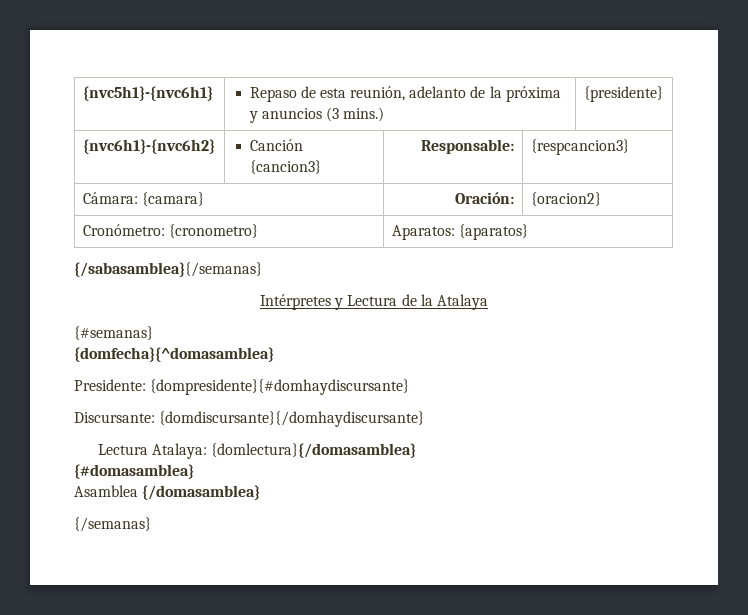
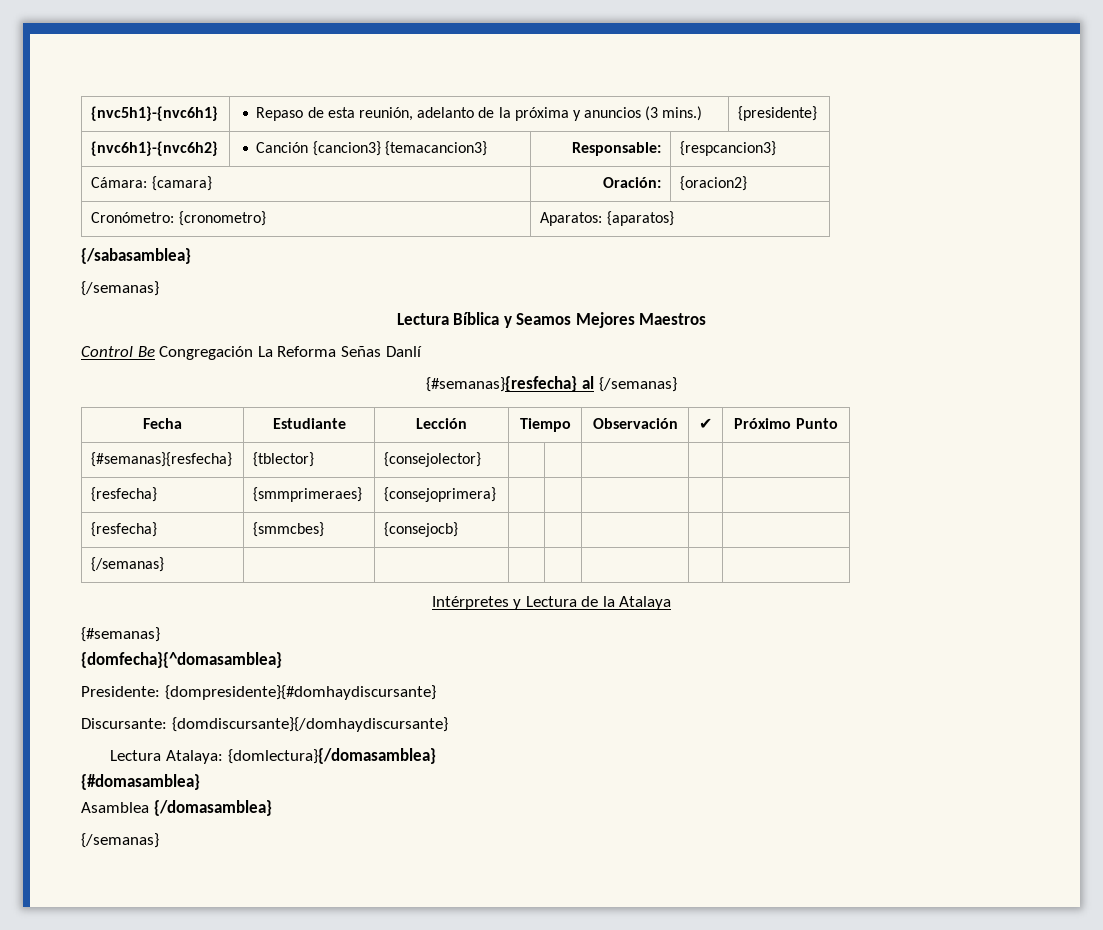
(321, 167) none -> [384,141,487,156] {temacancion3}
[74,262,262,277] {/sabasamblea}{/semanas} -> [81,248,191,264] [81,281,159,296] [396,312,707,328] [81,346,422,360] [426,376,677,392] [143,418,182,429] [272,418,346,429] [416,418,467,429] [519,418,571,432] [592,418,678,429] [699,418,712,429] [734,418,838,429] [91,452,233,467] [253,452,315,467] [384,452,482,467] [91,487,158,502] [253,487,363,502] [384,487,497,502] [91,522,158,537] [253,522,325,537] [384,522,459,537] [91,557,165,572] {/sabasamblea} // {/semanas} // Lectura Bíblica y Seamos Mejores Maestros // Control Be Congregación La Reforma Señas Danlí // {#semanas}{resfecha} al {/semanas} // Fecha | Estudiante | Lección | Tiempo | Observación | ✔ | Próximo Punto // {#semanas}{resfecha} | {tblector} | {consejolector} | | | | | // {resfecha} | {smmprimeraes} | {consejoprimera} | | | | | // {resfecha} | {smmcbes} | {consejocb} | | | | | // {/semanas} | | | | | | |

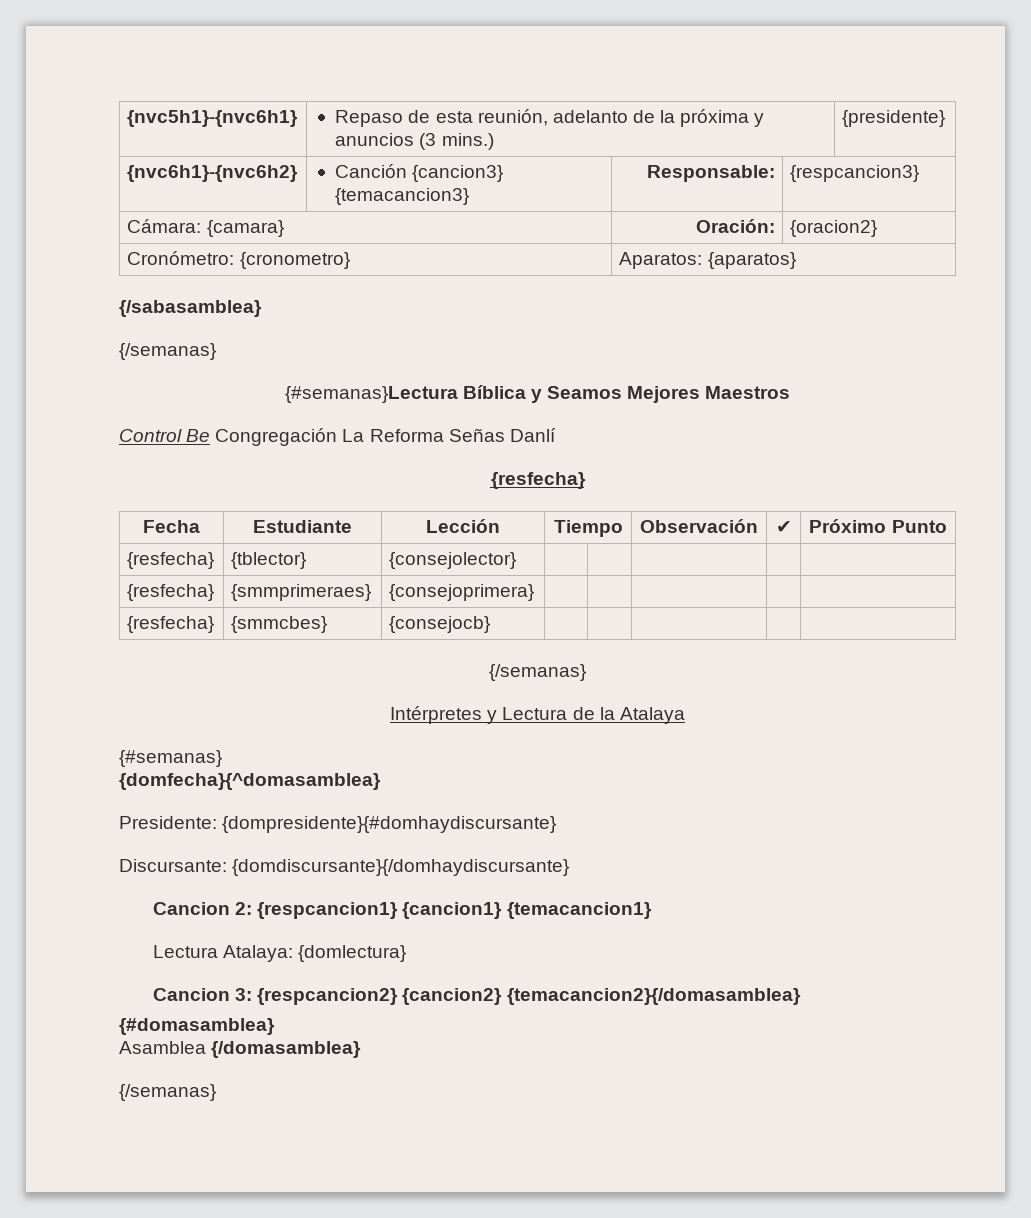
[396,313,449,325] Lectura -> [284,386,458,403] {#semanas}Lectura
[426,376,677,392] {#semanas}{resfecha} al {/semanas} -> [490,472,586,489] {resfecha}
[91,452,233,467] {#semanas}{resfecha} -> [127,552,215,569] {resfecha}
[91,557,165,572] // {/semanas} | | | | | | | -> [489,664,586,681] // {/semanas}
[110,748,436,764] Lectura Atalaya: {domlectura}{/domasamblea} -> [153,902,652,919] [153,945,407,962] [153,988,801,1005] Cancion 2: {respcancion1} {cancion1} {temacancion1} // Lectura Atalaya: {domlectura} // Cancion 3: {respcancion2} {cancion2} {temacancion2}{/domasamblea}

